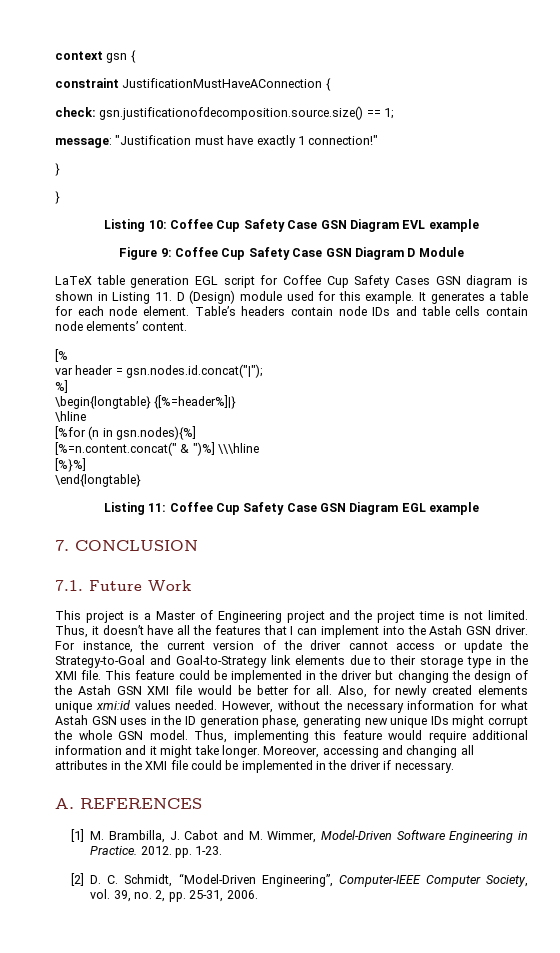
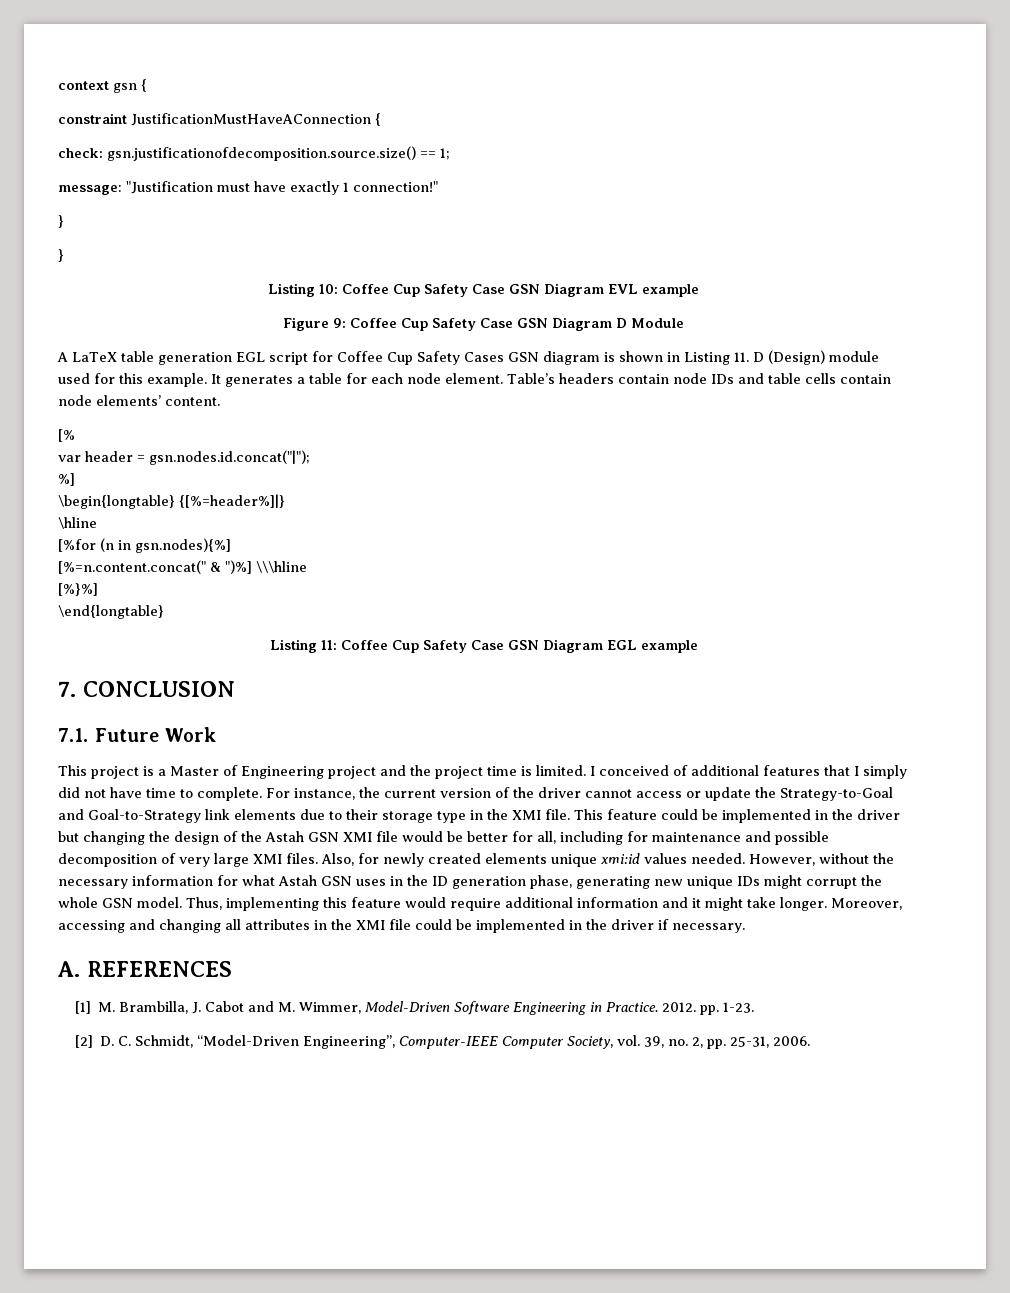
(464, 252) none -> [57,352,68,362] A
[464,610,529,620] [55,625,529,638] not limited. Thus, it doesn’t have all the features that I can implement into the Astah GSN driver. -> [536,765,907,779] [58,787,262,801] limited. I conceived of additional features that I simply did not have time to complete.
[316,685,333,695] all. -> [537,831,829,845] [58,853,318,867] all, including for maintenance and possible decomposition of very large XMI files.

